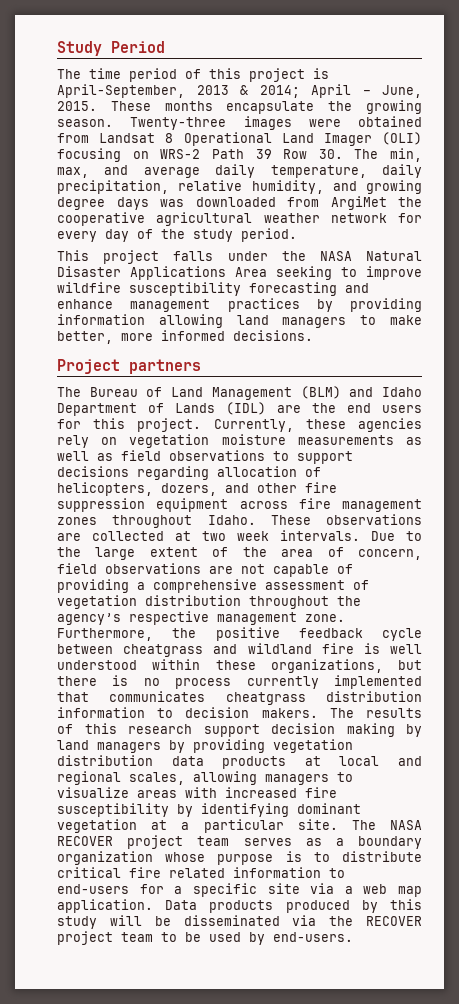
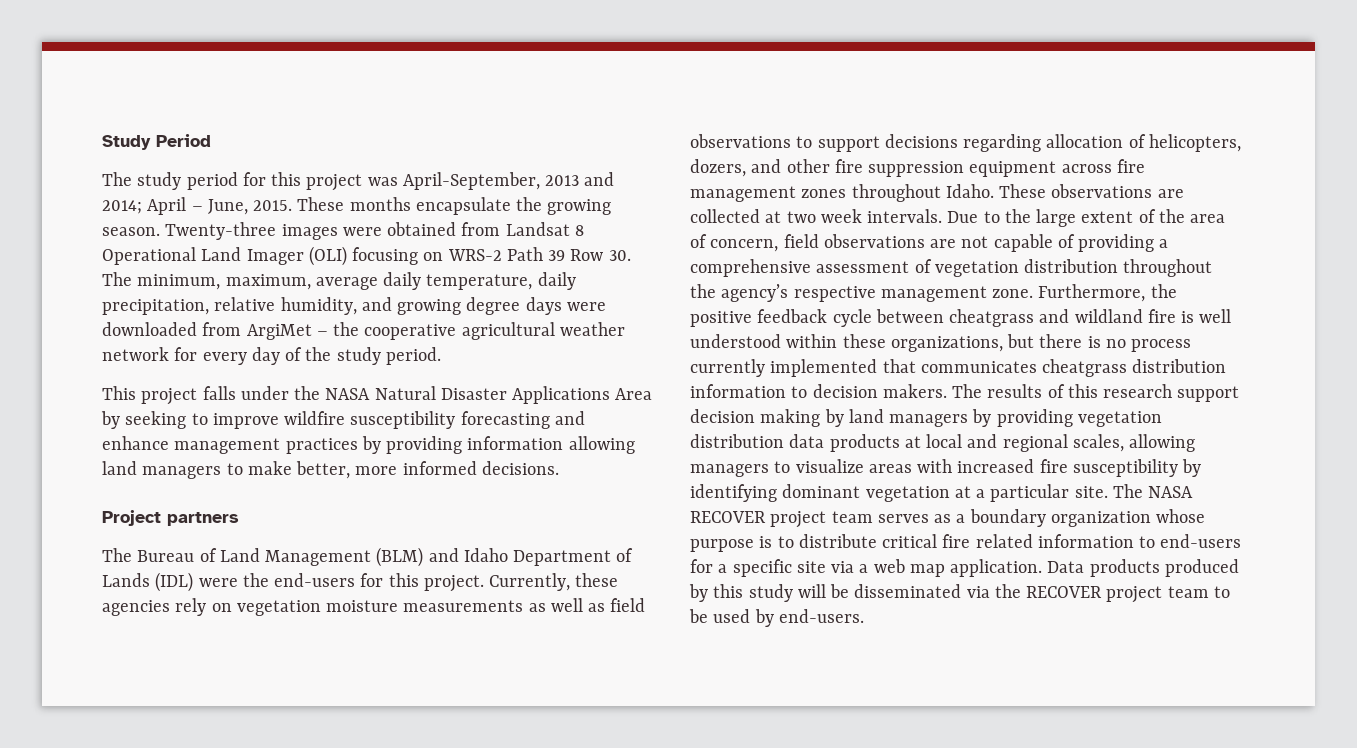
[89,68,201,82] time period of -> [137,172,266,190] study period for
[313,68,329,79] is -> [367,177,398,186] was
[240,85,248,95] & -> [584,172,615,186] and
[390,148,422,162] [57,165,129,178] min, max, and -> [137,274,311,290] minimum, maximum,
[160,199,184,207] was -> [566,302,606,311] were
(387, 203) none -> [316,331,328,336] –
(267, 272) none -> [101,411,120,429] by
[277,403,422,413] are the end users -> [198,573,356,587] were the end-users

